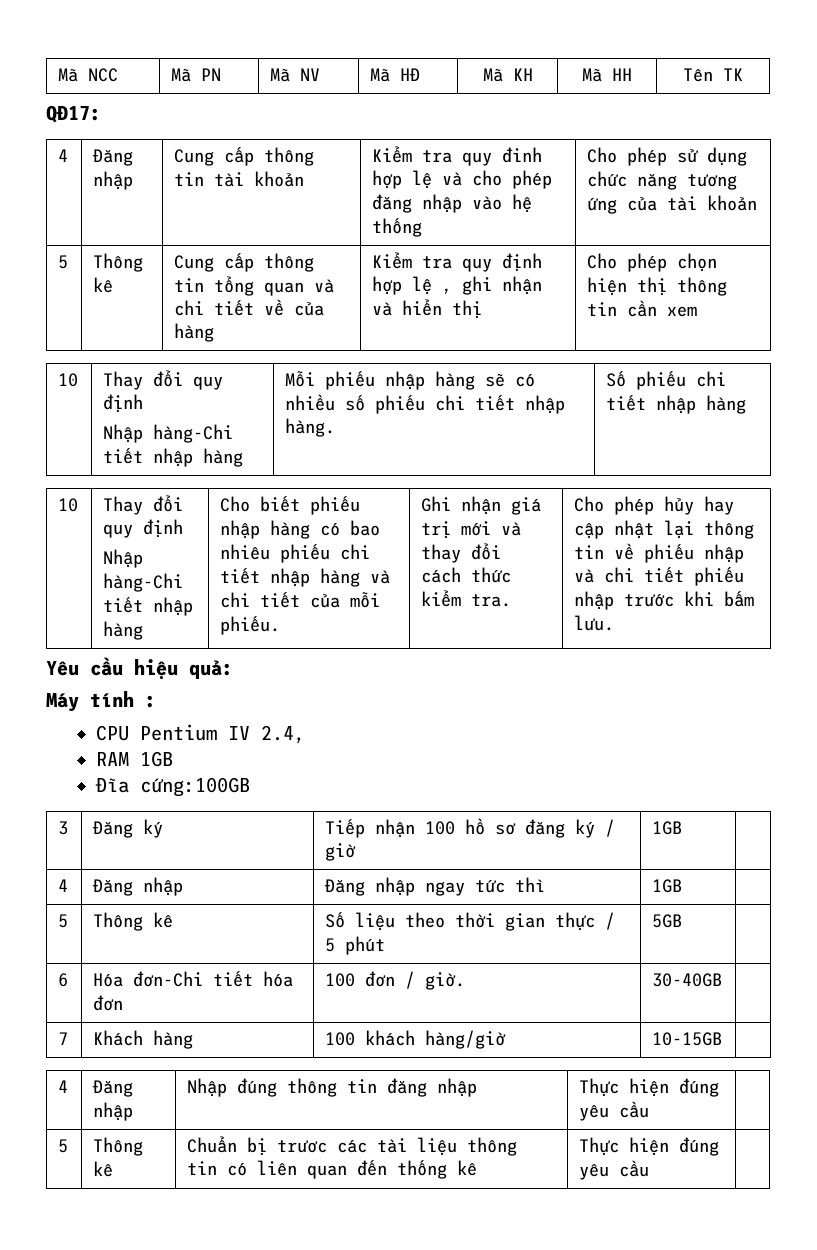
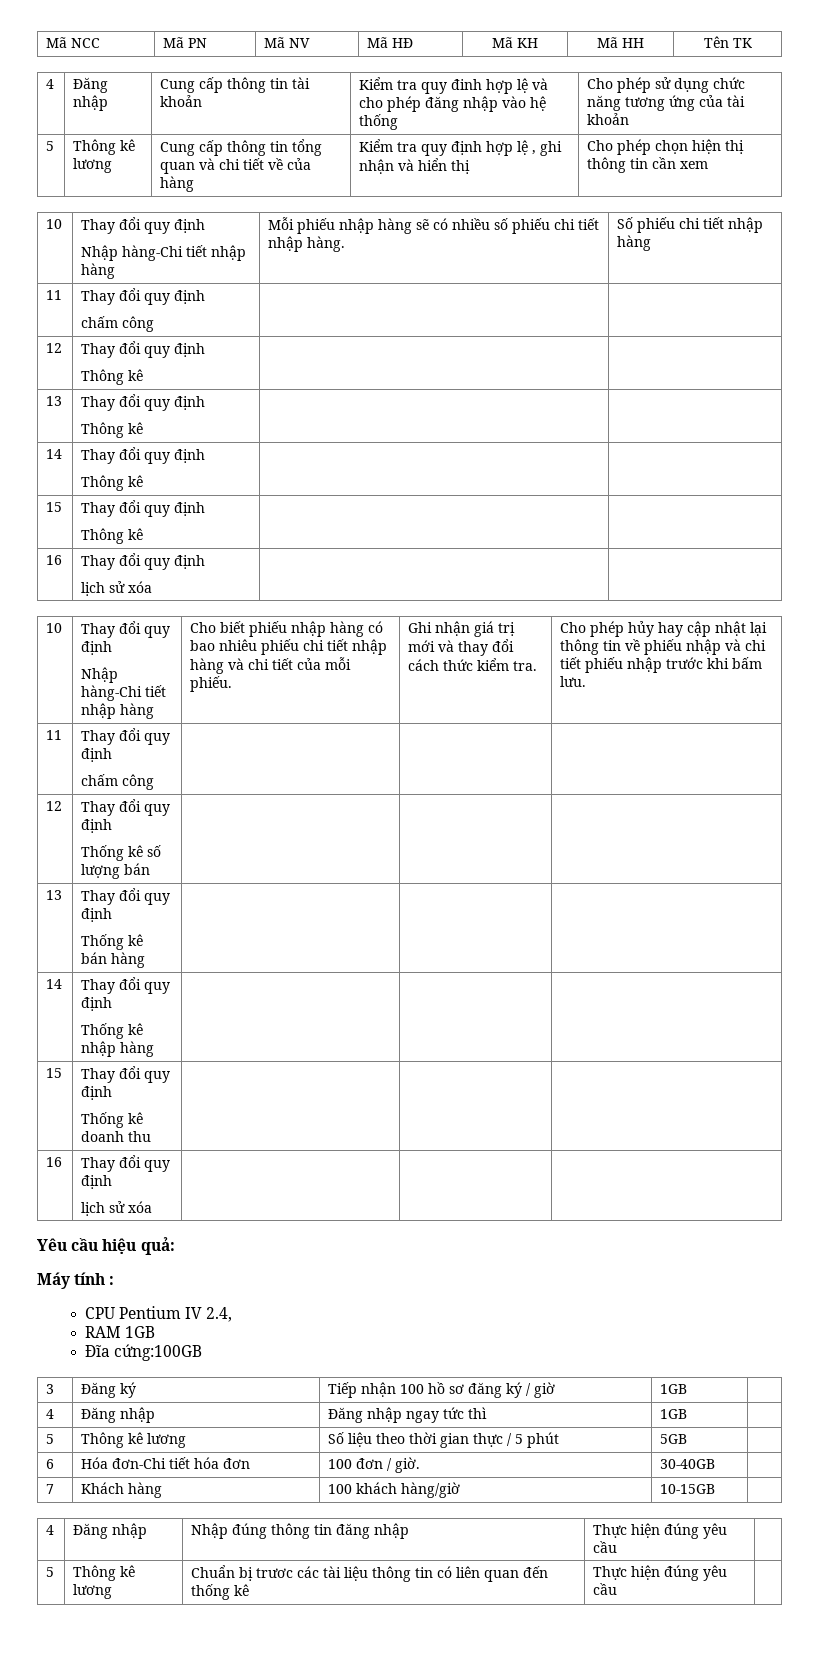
[46,105,101,123] // QĐ17: -> (752, 43) none
(114, 285) none -> [73,158,113,173] lương
(747, 404) none -> [46,290,63,300] [81,288,206,305] [81,316,155,332] [46,343,63,353] [81,341,206,358] [81,369,144,385] [46,396,63,406] [81,394,206,411] [81,422,144,438] [46,449,63,459] [81,447,206,464] [81,475,144,491] [46,502,63,512] [81,500,206,517] [81,528,144,544] [46,555,63,565] [81,553,206,570] [81,581,153,596] // 11 | Thay đổi quy định // chấm công | | // 12 | Thay đổi quy định // Thông kê | | // 13 | Thay đổi quy định // Thông kê | | // 14 | Thay đổi quy định // Thông kê | | // 15 | Thay đổi quy định // Thông kê | | // 16 | Thay đổi quy định // lịch sử xóa | |
(615, 623) none -> [46,730,63,740] [81,728,171,745] [81,748,113,762] [81,774,155,790] [46,801,63,811] [81,799,171,816] [81,819,113,833] [81,845,162,861] [81,863,151,879] [46,890,63,900] [81,888,171,905] [81,908,113,922] [81,934,144,950] [81,952,146,968] [46,979,63,989] [81,977,171,994] [81,997,113,1011] [81,1023,144,1039] [81,1041,155,1057] [46,1068,63,1078] [81,1066,171,1083] [81,1086,113,1100] [81,1112,144,1128] [81,1131,152,1142] [46,1157,63,1167] [81,1155,171,1172] [81,1175,113,1189] [81,1201,153,1216] // 11 | Thay đổi quy định // chấm công | | | // 12 | Thay đổi quy định // Thống kê số lượng bán | | | // 13 | Thay đổi quy định // Thống kê bán hàng | | | // 14 | Thay đổi quy định // Thống kê nhập hàng | | | // 15 | Thay đổi quy định // Thống kê doanh thu | | | // 16 | Thay đổi quy định // lịch sử xóa | | |
(174, 920) none -> [147,1433,187,1448] lương
(114, 1169) none -> [73,1584,113,1599] lương

